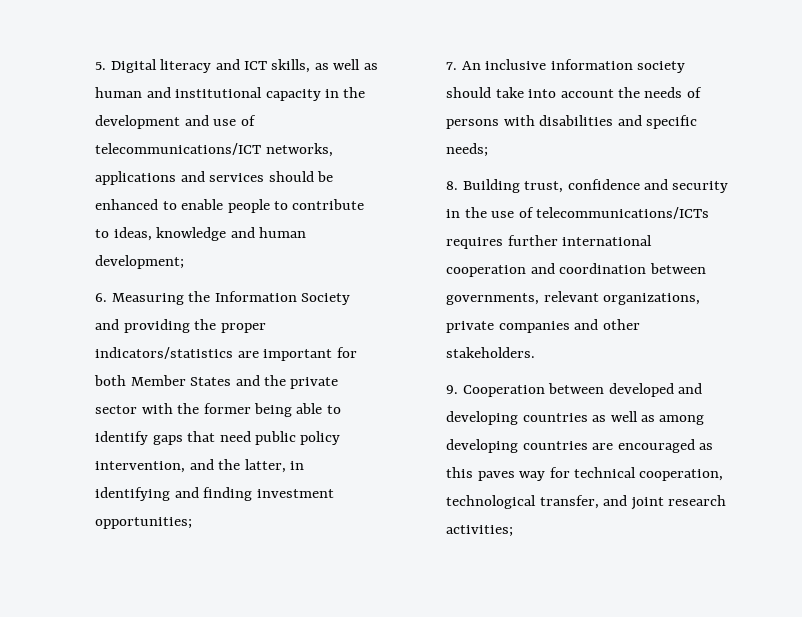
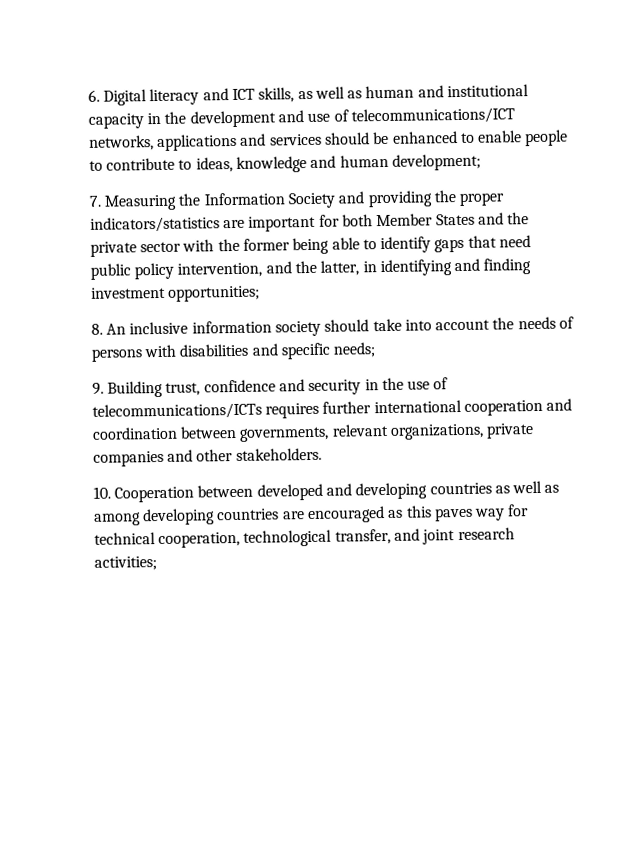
[95,62,107,70] 5. -> [87,89,100,102] 6.
[95,293,108,302] 6. -> [88,195,101,207] 7.
[446,62,458,70] 7. -> [90,323,103,335] 8.
[446,181,459,190] 8. -> [91,382,104,395] 9.
[446,385,459,394] 9. -> [92,486,111,499] 10.

